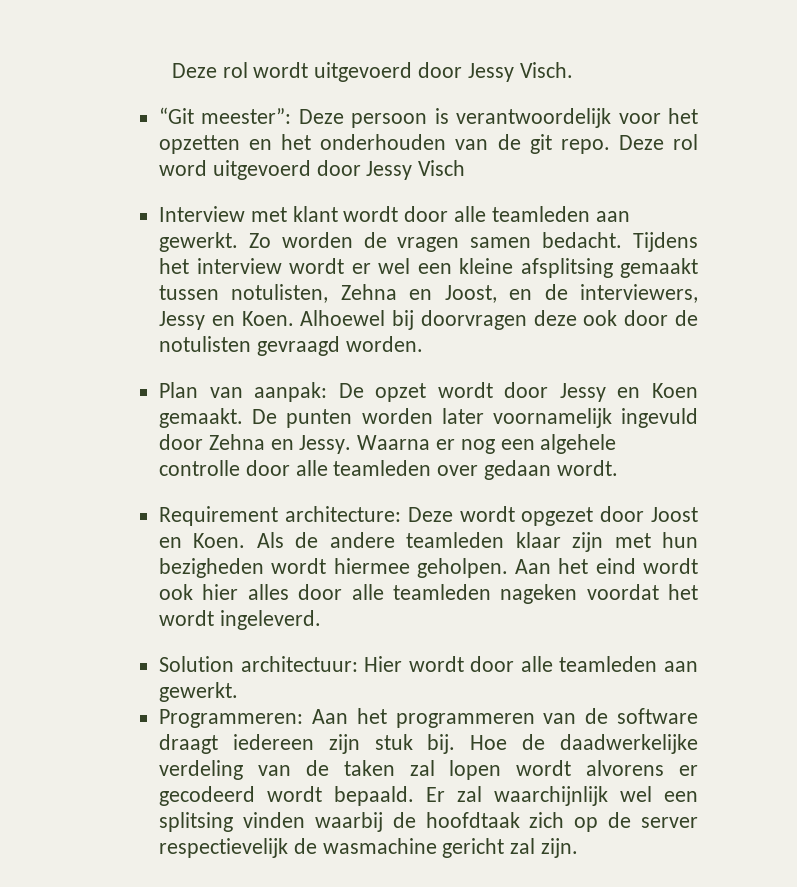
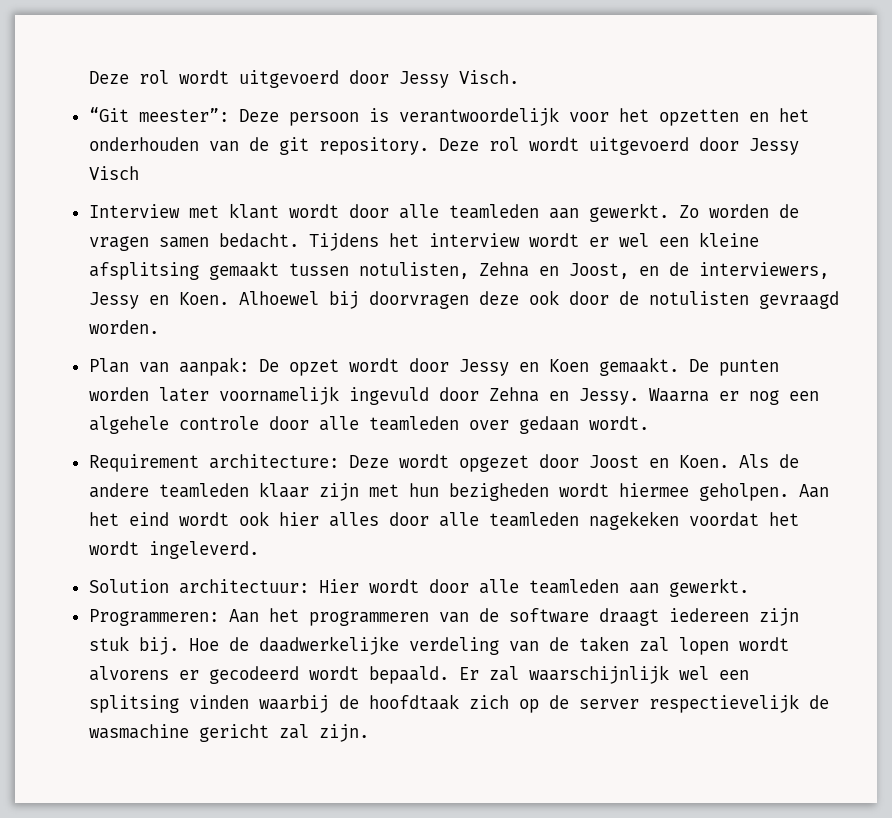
[560,134,698,154] [159,160,208,176] repo. Deze rol word -> [318,137,579,155] repository. Deze rol wordt
[159,460,241,476] controlle -> [178,416,259,430] controle
[500,584,578,604] nageken -> [588,511,679,530] nagekeken
[494,786,609,806] waarchijnlijk -> [528,665,669,684] waarschijnlijk

